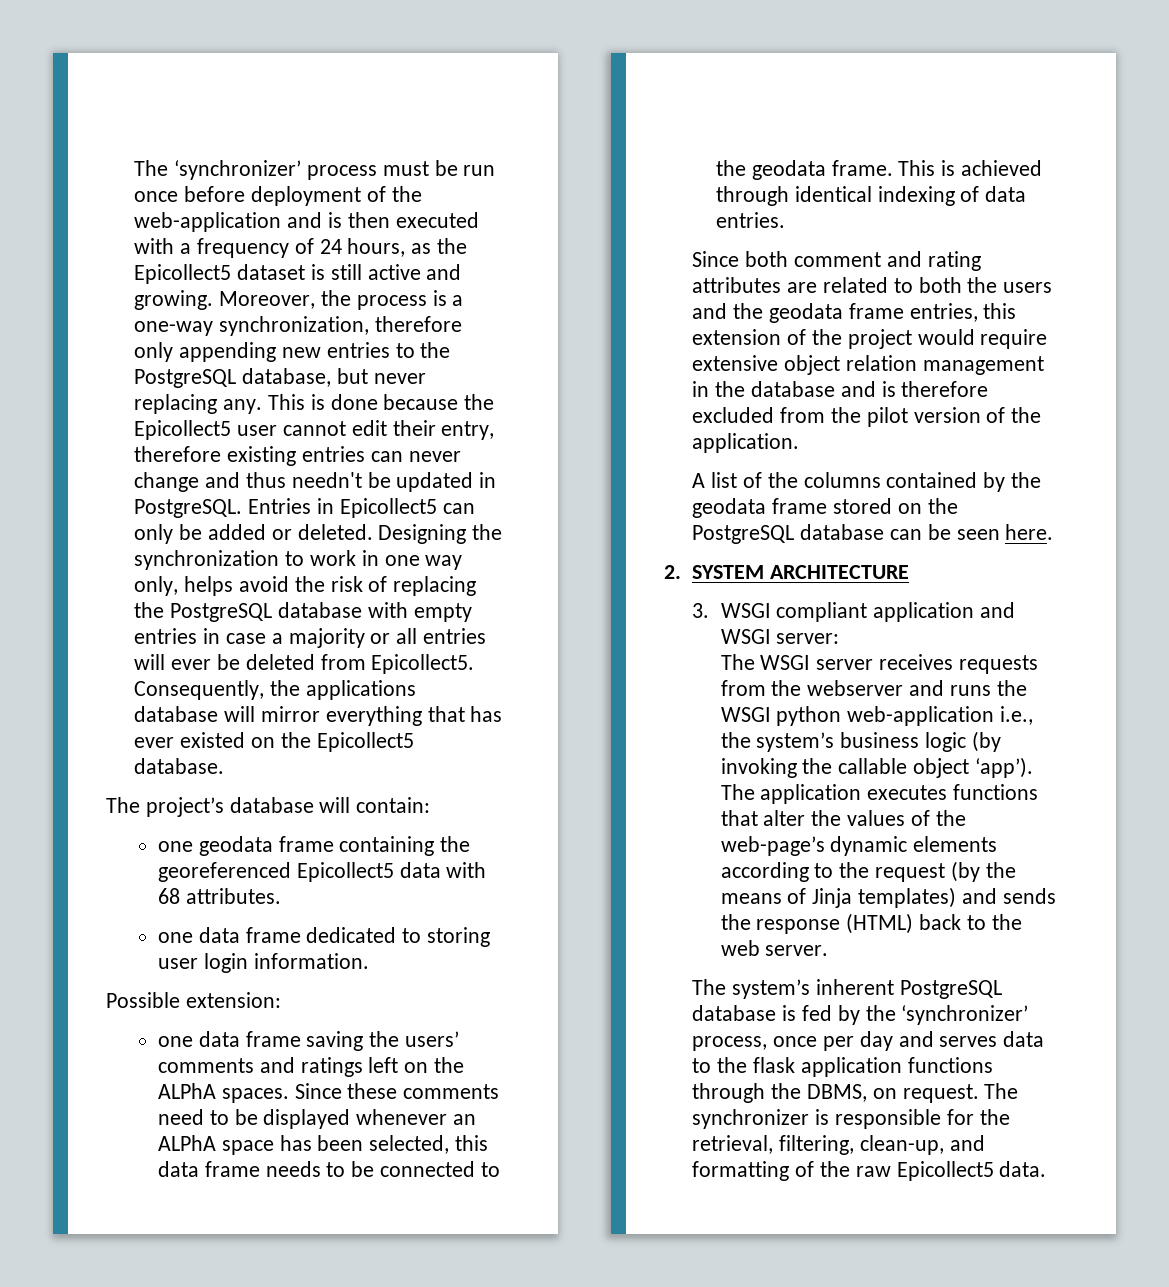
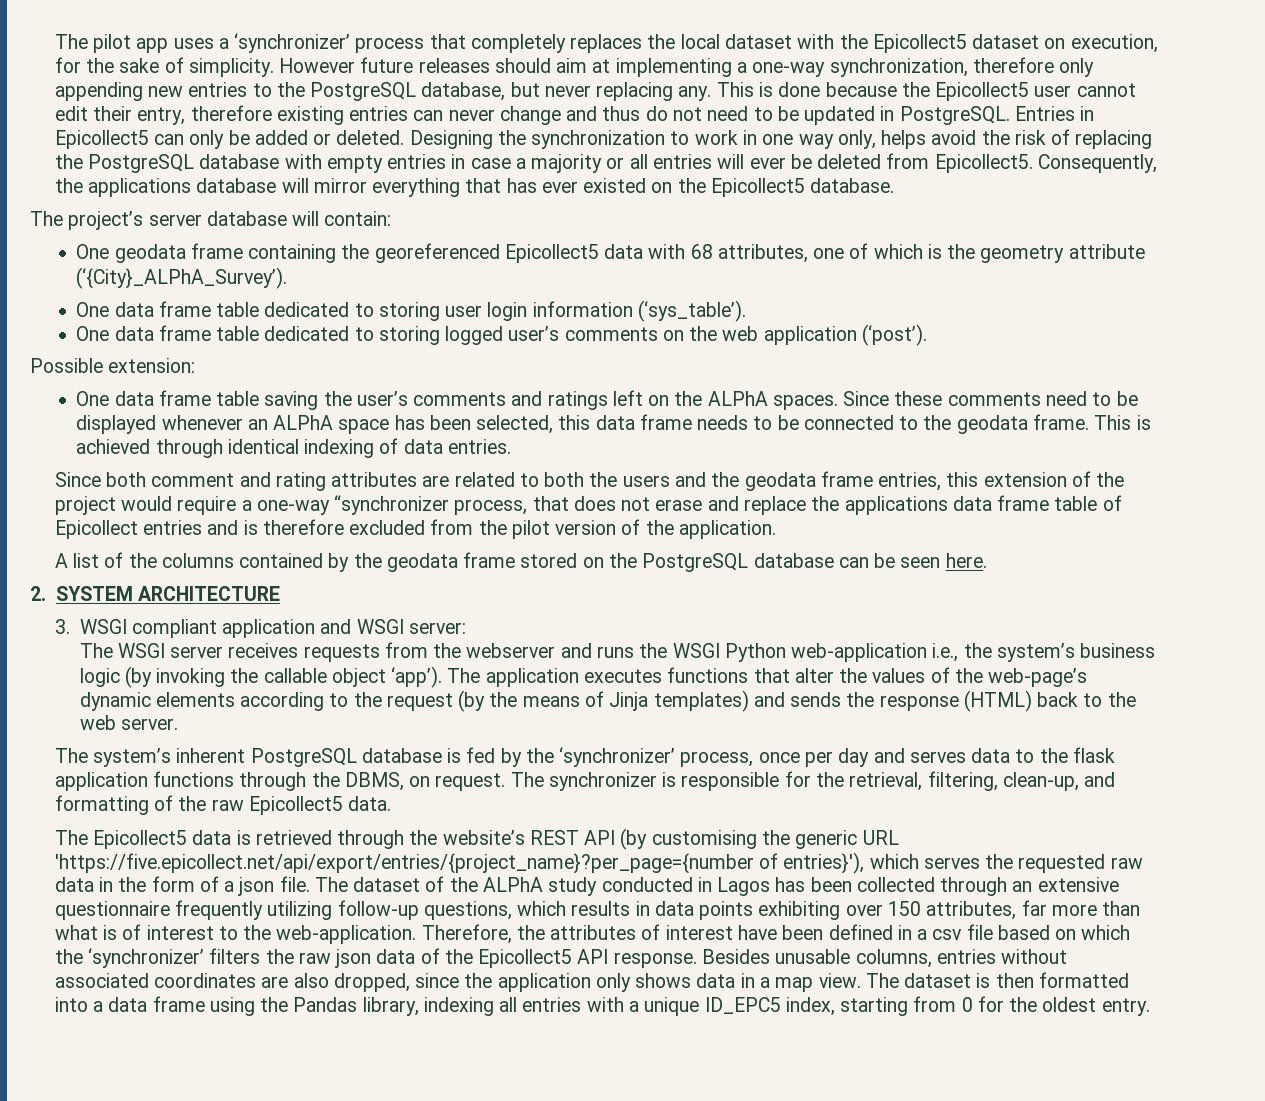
[134,160,496,180] [134,186,422,206] [134,212,479,232] [134,238,467,258] [134,264,462,284] [134,290,447,310] The ‘synchronizer’ process must be run once before deployment of the web-application and is then executed with a frequency of 24 hours, as the Epicollect5 dataset is still active and growing. Moreover, the process is -> [54,33,1158,53] [54,57,732,77] The pilot app uses a ‘synchronizer’ process that completely replaces the local dataset with the Epicollect5 dataset on execution, for the sake of simplicity. However future releases should aim at implementing
[291,472,362,488] needn't -> [645,106,773,121] do not need to
(224, 807) none -> [148,214,202,226] server
[157,841,193,852] one -> [76,244,110,259] One
[185,888,281,904] [157,927,301,943] attributes. // one data frame -> [717,243,1145,263] [76,267,288,289] [76,301,260,317] attributes, one of which is the geometry attribute (‘{City}_ALPhA_Survey’). // One data frame table
[253,953,369,969] information. -> [532,300,746,322] [76,324,927,346] information (‘sys_table’). // One data frame table dedicated to storing logged user’s comments on the web application (‘post’).
[157,1031,301,1047] one data frame -> [76,390,260,406] One data frame table
[404,1031,459,1047] users’ -> [356,391,408,406] user’s
[692,355,1044,375] [692,381,835,397] extensive object relation management in the database -> [241,495,1122,515] [54,520,203,539] a one-way “synchronizer process, that does not erase and replace the applications data frame table of Epicollect entries
[776,706,842,726] python -> [724,643,786,662] Python
(1047, 1169) none -> [54,828,899,850] [54,852,1143,874] [54,876,1119,896] [54,900,1141,920] [54,924,1131,944] [54,948,1068,968] [54,972,1129,992] [54,996,1150,1016] // The Epicollect5 data is retrieved through the website’s REST API (by customising the generic URL 'https://five.epicollect.net/api/export/entries/{project_name}?per_page={number of entries}'), which serves the requested raw data in the form of a json file. The dataset of the ALPhA study conducted in Lagos has been collected through an extensive questionnaire frequently utilizing follow-up questions, which results in data points exhibiting over 150 attributes, far more than what is of interest to the web-application. Therefore, the attributes of interest have been defined in a csv file based on which the ‘synchronizer’ filters the raw json data of the Epicollect5 API response. Besides unusable columns, entries without associated coordinates are also dropped, since the application only shows data in a map view. The dataset is then formatted into a data frame using the Pandas library, indexing all entries with a unique ID_EPC5 index, starting from 0 for the oldest entry.

